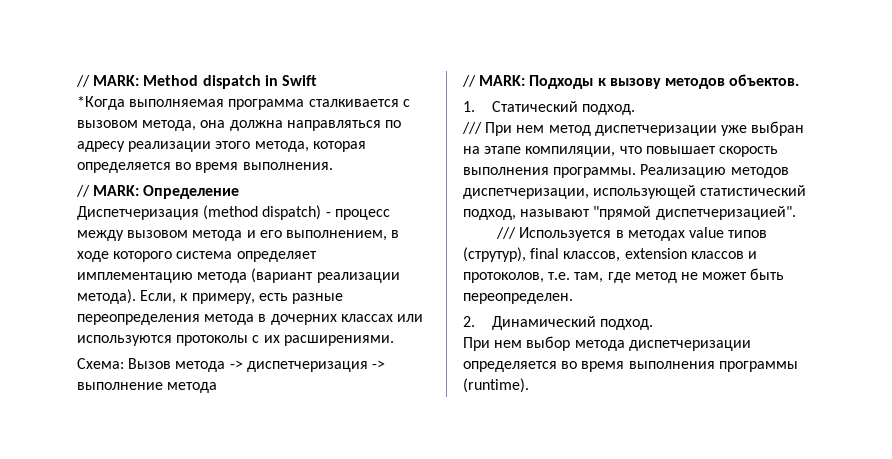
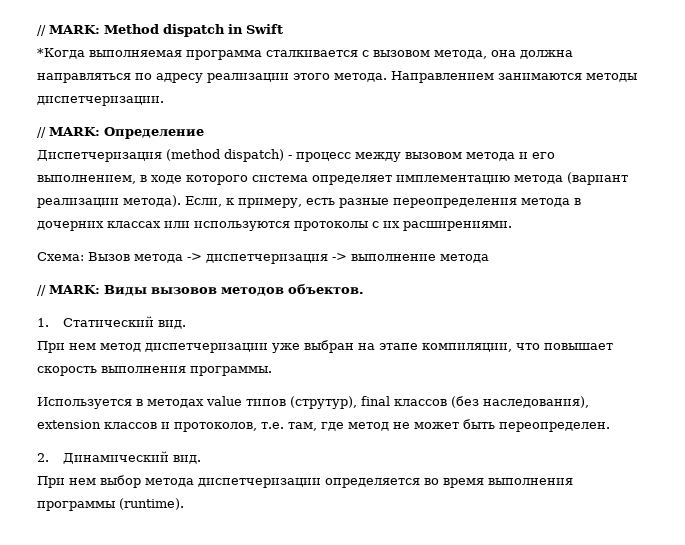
[254,141,366,152] [77,162,333,173] метода, которая определяется во время выполнения. -> [334,71,637,83] [37,96,164,106] метода. Направлением занимаются методы диспетчеризации.
[529,75,661,89] Подходы к вызову -> [104,285,217,296] Виды вызовов
[582,104,636,115] [462,122,482,134] подход. // /// -> [157,320,186,329] вид. //
[640,164,789,178] [463,185,807,199] [463,206,796,220] [496,227,517,239] Реализацию методов диспетчеризации, использующей статистический подход, называют "прямой диспетчеризацией". // /// -> (272, 371) //
[563,251,621,262] классов, -> [394,396,589,408] классов (без наследования),
[600,319,654,330] подход. -> [172,455,201,464] вид.

